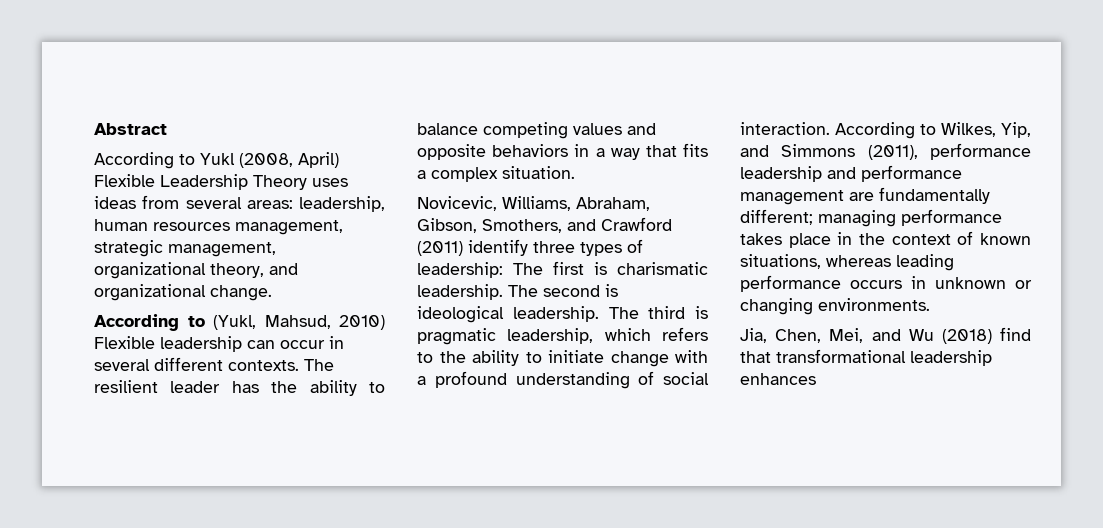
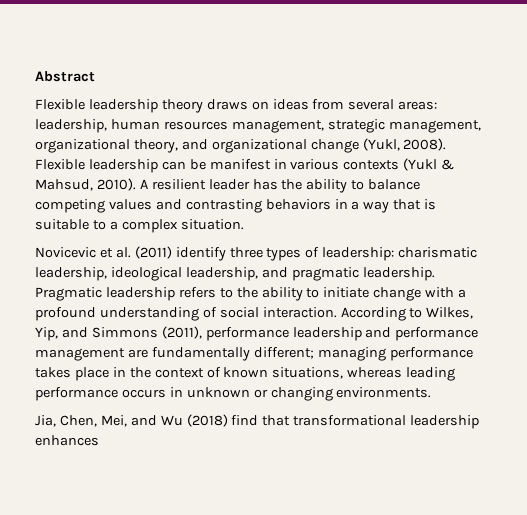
[94,152,339,169] [94,174,348,190] According to Yukl (2008, April) Flexible Leadership Theory uses -> [35,99,269,113] Flexible leadership theory draws on
[210,285,272,301] [94,314,385,331] [94,336,344,352] [94,357,334,371] change. // According to (Yukl, Mahsud, 2010) Flexible leadership can occur in several different contexts. The -> [310,138,447,153] [35,158,455,173] [35,178,148,191] change (Yukl, 2008). Flexible leadership can be manifest in various contexts (Yukl & Mahsud, 2010). A
[417,144,486,160] opposite -> [185,199,262,213] contrasting
[683,143,708,157] fits -> [424,199,437,210] [35,219,106,230] is suitable to
[417,196,650,211] [417,217,672,233] Novicevic, Williams, Abraham, Gibson, Smothers, and Crawford -> [35,247,131,258] Novicevic et al.
[513,261,708,275] [417,284,618,300] [417,306,708,323] [417,328,651,345] The first is charismatic leadership. The second is ideological leadership. The third is pragmatic leadership, which -> [398,247,478,258] [35,267,435,281] [35,287,175,301] charismatic leadership, ideological leadership, and pragmatic leadership. Pragmatic leadership

